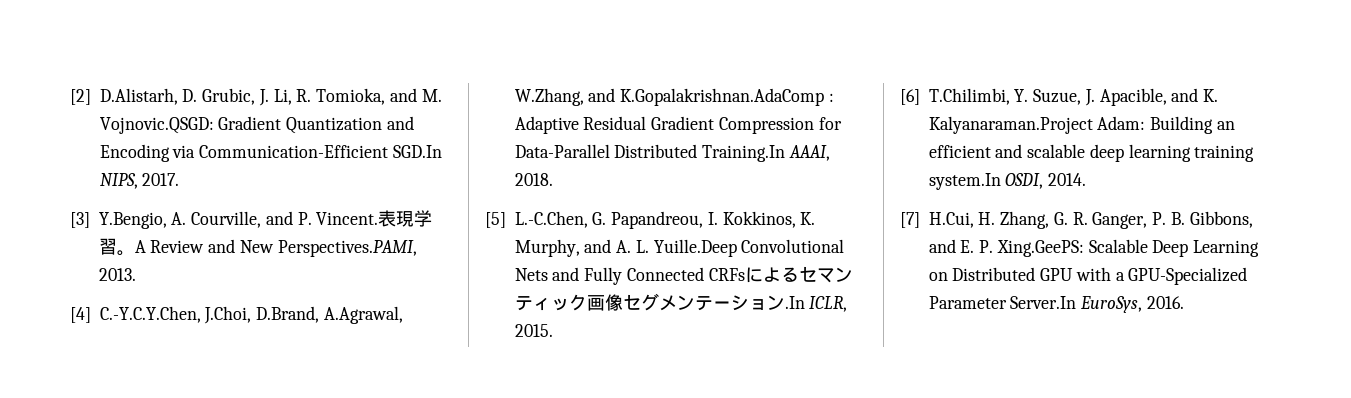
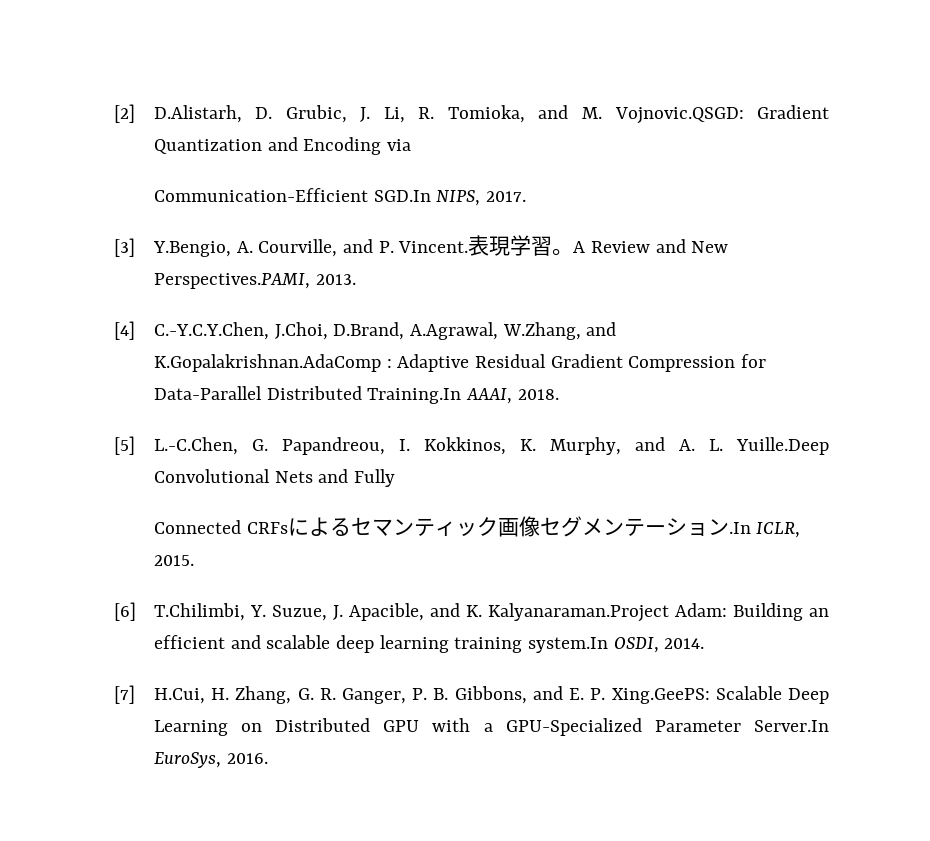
(196, 151) none -> (411, 145) //
(623, 276) none -> (395, 478) //

